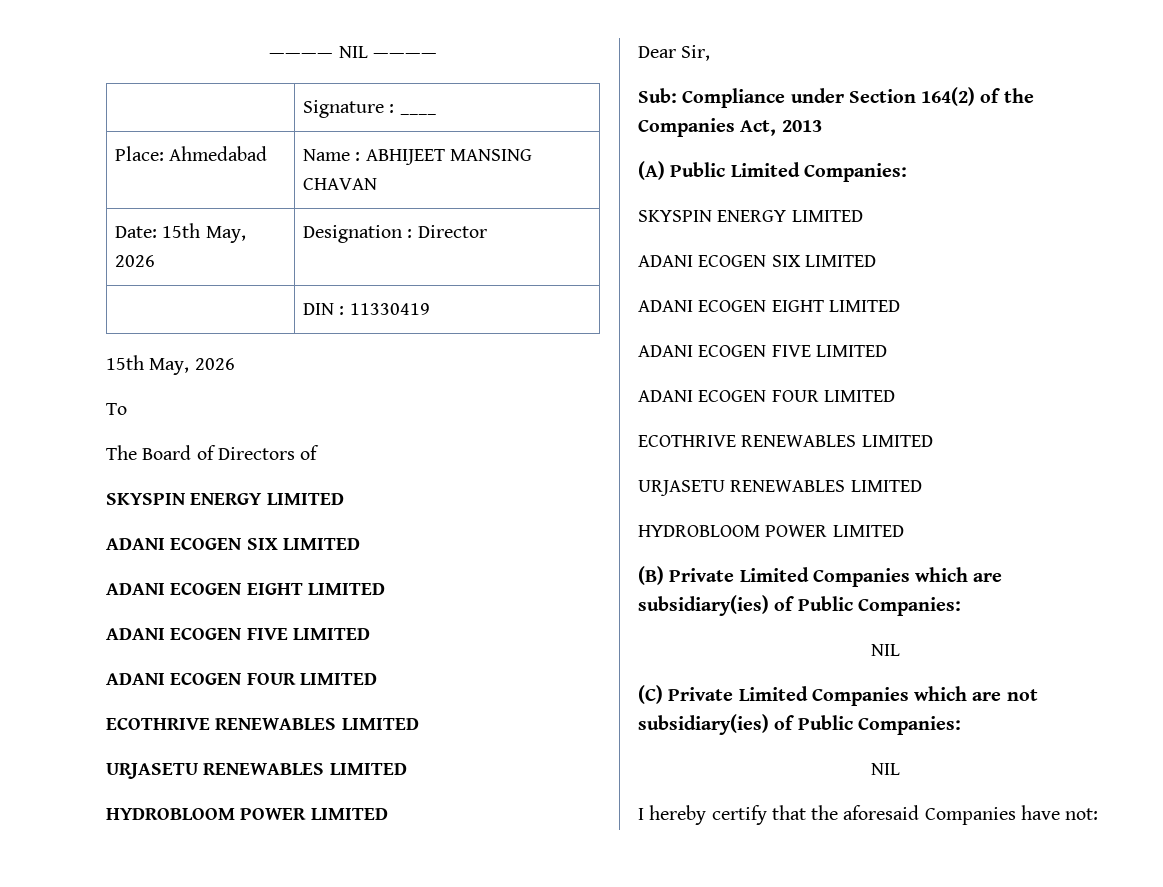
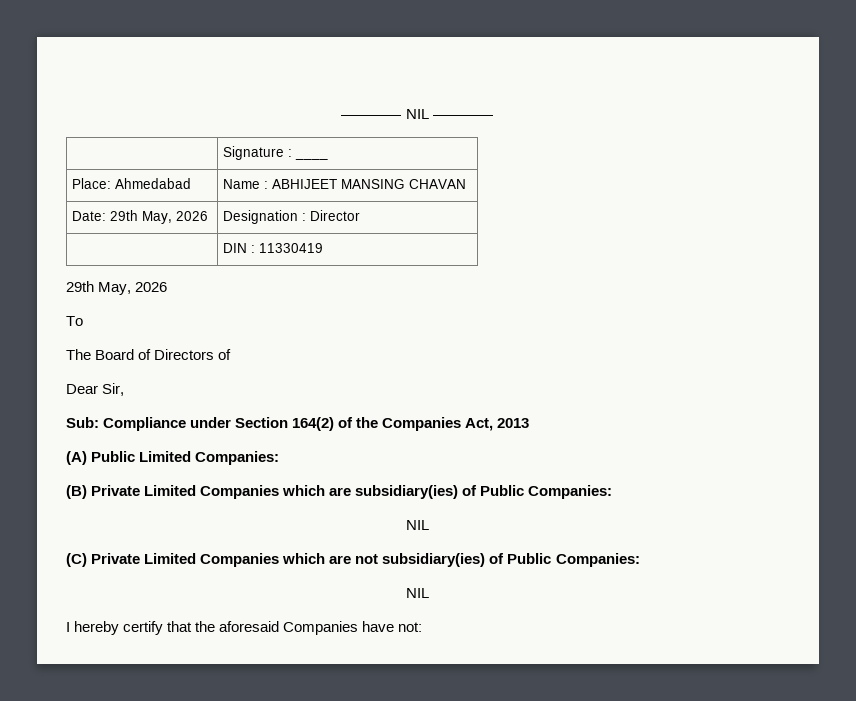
[162,223,201,238] 15th -> [110,210,139,221] 29th
[106,355,144,370] 15th -> [66,281,94,292] 29th
[106,493,344,505] [106,537,360,550] [106,582,385,595] [106,627,370,640] [106,672,377,685] [106,717,419,730] [106,763,407,779] [106,808,388,820] // SKYSPIN ENERGY LIMITED // ADANI ECOGEN SIX LIMITED // ADANI ECOGEN EIGHT LIMITED // ADANI ECOGEN FIVE LIMITED // ADANI ECOGEN FOUR LIMITED // ECOTHRIVE RENEWABLES LIMITED // URJASETU RENEWABLES LIMITED // HYDROBLOOM POWER LIMITED -> (232, 354) none
[638,210,863,222] [638,255,876,267] [638,300,900,312] [638,345,887,357] [638,390,895,402] [638,435,933,447] [638,480,922,496] [638,525,904,537] // SKYSPIN ENERGY LIMITED // ADANI ECOGEN SIX LIMITED // ADANI ECOGEN EIGHT LIMITED // ADANI ECOGEN FIVE LIMITED // ADANI ECOGEN FOUR LIMITED // ECOTHRIVE RENEWABLES LIMITED // URJASETU RENEWABLES LIMITED // HYDROBLOOM POWER LIMITED -> (280, 458) none

